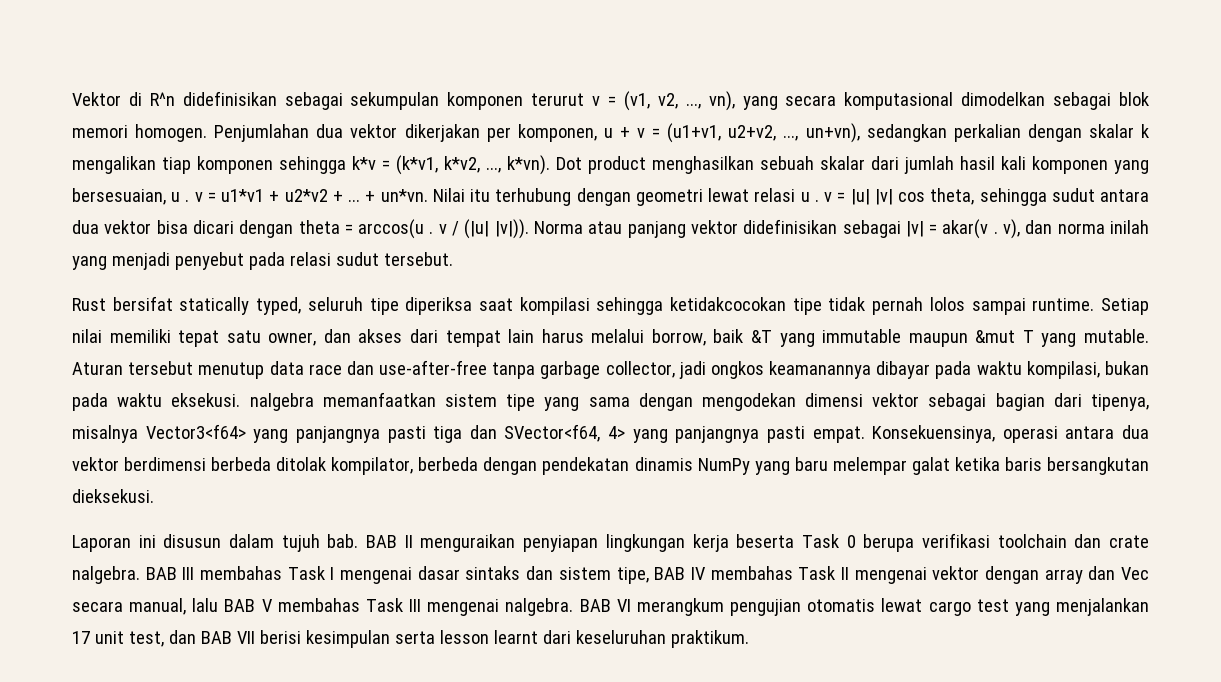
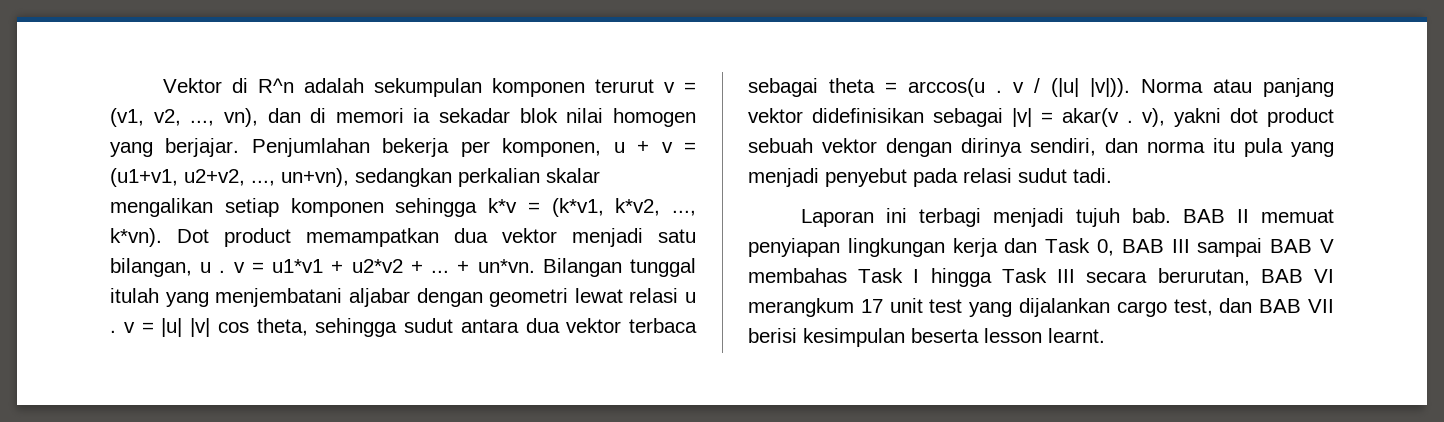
[182,91,343,110] didefinisikan sebagai -> [304,78,365,93] adalah
[742,92,1150,110] [72,124,480,142] yang secara komputasional dimodelkan sebagai blok memori homogen. Penjumlahan dua vektor dikerjakan -> [267,108,696,127] [110,138,450,157] dan di memori ia sekadar blok nilai homogen yang berjajar. Penjumlahan bekerja
[1027,124,1150,142] [72,156,191,174] dengan skalar k mengalikan tiap -> [546,168,600,183] [110,198,279,217] skalar mengalikan setiap
[652,156,1149,174] [72,188,166,205] menghasilkan sebuah skalar dari jumlah hasil kali komponen yang bersesuaian, -> [306,228,696,247] [110,258,192,277] memampatkan dua vektor menjadi satu bilangan,
[432,188,572,206] Nilai itu terhubung -> [542,258,696,277] [110,288,410,307] Bilangan tunggal itulah yang menjembatani aljabar
[156,220,294,238] bisa dicari dengan -> [629,318,697,333] [748,78,818,97] terbaca sebagai
[1025,220,1149,234] dan norma inilah -> [1174,108,1334,127] [748,138,1283,157] yakni dot product sebuah vektor dengan dirinya sendiri, dan norma itu pula
[383,252,453,266] [72,296,1150,315] [72,329,1149,347] [72,360,1149,379] [72,392,1149,411] [72,424,1149,443] [72,457,1149,475] [72,489,154,503] tersebut. // Rust bersifat statically typed, seluruh tipe diperiksa saat kompilasi sehingga ketidakcocokan tipe tidak pernah lolos sampai runtime. Setiap nilai memiliki tepat satu owner, dan akses dari tempat lain harus melalui borrow, baik &T yang immutable maupun &mut T yang mutable. Aturan tersebut menutup data race dan use-after-free tanpa garbage collector, jadi ongkos keamanannya dibayar pada waktu kompilasi, bukan pada waktu eksekusi. nalgebra memanfaatkan sistem tipe yang sama dengan mengodekan dimensi vektor sebagai bagian dari tipenya, misalnya Vector3<f64> yang panjangnya pasti tiga dan SVector<f64, 4> yang panjangnya pasti empat. Konsekuensinya, operasi antara dua vektor berdimensi berbeda ditolak kompilator, berbeda dengan pendekatan dinamis NumPy yang baru melempar galat ketika baris bersangkutan dieksekusi. -> [1073,168,1112,183] tadi.
[163,534,275,548] disusun dalam -> [919,208,1065,227] terbagi menjadi
[420,534,516,552] menguraikan -> [1261,209,1334,223] memuat
[736,533,1150,552] [72,566,1149,584] [72,598,1149,616] [72,631,124,644] beserta Task 0 berupa verifikasi toolchain dan crate nalgebra. BAB III membahas Task I mengenai dasar sintaks dan sistem tipe, BAB IV membahas Task II mengenai vektor dengan array dan Vec secara manual, lalu BAB V membahas Task III mengenai nalgebra. BAB VI merangkum pengujian otomatis lewat cargo test yang menjalankan 17 unit -> [1004,238,1334,257] [748,268,1334,287] [748,298,1167,317] dan Task 0, BAB III sampai BAB V membahas Task I hingga Task III secara berurutan, BAB VI merangkum 17 unit test yang dijalankan cargo
[394,630,749,648] serta lesson learnt dari keseluruhan praktikum. -> [911,328,1105,343] beserta lesson learnt.

